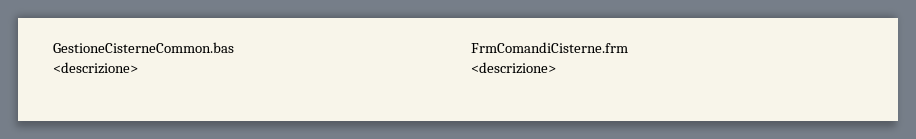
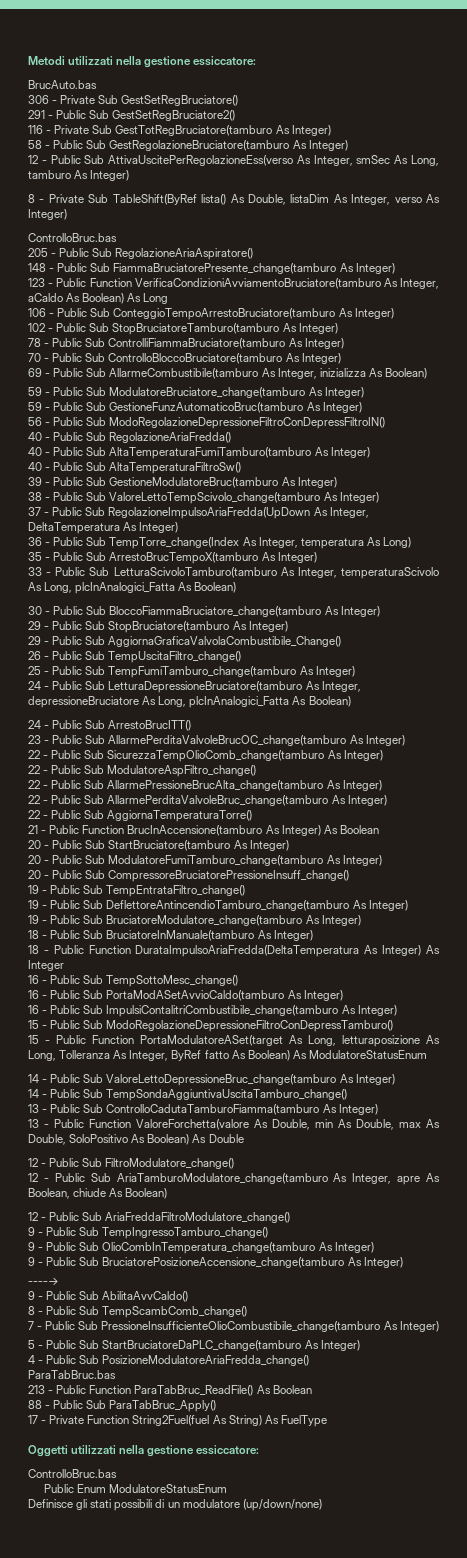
[53,42,234,53] [53,62,138,74] [471,42,628,53] [471,62,556,74] GestioneCisterneCommon.bas // <descrizione> // FrmComandiCisterne.frm // <descrizione> -> [28,56,257,68] [28,80,97,89] [28,95,239,106] [28,110,236,121] [28,125,331,136] [28,140,348,151] [28,155,439,166] [28,170,130,181] [28,194,441,205] [28,209,67,220] [28,233,117,242] [28,248,254,260] [28,263,395,274] [28,278,440,289] [28,293,169,304] [28,308,394,320] [28,323,338,335] [28,338,344,349] [28,353,341,364] [28,368,427,379] [28,387,364,398] [28,402,362,413] [28,417,386,429] [28,432,232,443] [28,447,370,459] [28,462,242,474] [28,477,337,488] [28,492,379,504] [28,507,369,519] [28,522,179,534] [28,537,411,549] [28,552,317,564] [28,567,439,579] [28,582,237,594] [28,606,380,617] [28,621,288,633] [28,636,342,647] [28,651,242,663] [28,666,355,678] [28,681,361,693] [28,696,351,708] [28,720,192,731] [28,735,405,746] [28,750,383,762] [28,765,257,777] [28,780,382,791] [28,795,387,806] [28,810,253,822] [28,825,379,836] [28,840,289,851] [28,855,382,866] [28,870,350,882] [28,885,246,897] [28,900,408,911] [28,915,361,926] [28,930,313,941] [28,945,440,957] [28,960,64,971] [28,975,239,987] [28,990,343,1001] [28,1005,397,1017] [28,1020,394,1032] [28,1035,440,1047] [28,1050,427,1061] [28,1074,395,1086] [28,1089,348,1101] [28,1104,378,1115] [28,1119,440,1130] [28,1134,244,1145] [28,1158,235,1169] [28,1173,440,1185] [28,1188,168,1199] [28,1212,291,1223] [28,1227,269,1239] [28,1242,374,1254] [28,1257,403,1268] [28,1277,59,1285] [28,1291,189,1302] [28,1306,248,1318] [28,1321,439,1332] [28,1340,360,1351] [28,1355,310,1366] [28,1370,116,1379] [28,1385,312,1396] [28,1400,217,1412] [28,1415,327,1427] [28,1445,260,1457] [28,1469,117,1478] [44,1484,228,1493] [28,1499,322,1511] Metodi utilizzati nella gestione essiccatore: // BrucAuto.bas // 306 - Private Sub GestSetRegBruciatore() // 291 - Public Sub GestSetRegBruciatore2() // 116 - Private Sub GestTotRegBruciatore(tamburo As Integer) // 58 - Public Sub GestRegolazioneBruciatore(tamburo As Integer) // 12 - Public Sub AttivaUscitePerRegolazioneEss(verso As Integer, smSec As Long, tamburo As Integer) // 8 - Private Sub TableShift(ByRef lista() As Double, listaDim As Integer, verso As Integer) // ControlloBruc.bas // 205 - Public Sub RegolazioneAriaAspiratore() // 148 - Public Sub FiammaBruciatorePresente_change(tamburo As Integer) // 123 - Public Function VerificaCondizioniAvviamentoBruciatore(tamburo As Integer, aCaldo As Boolean) As Long // 106 - Public Sub ConteggioTempoArrestoBruciatore(tamburo As Integer) // 102 - Public Sub StopBruciatoreTamburo(tamburo As Integer) // 78 - Public Sub ControlliFiammaBruciatore(tamburo As Integer) // 70 - Public Sub ControlloBloccoBruciatore(tamburo As Integer) // 69 - Public Sub AllarmeCombustibile(tamburo As Integer, inizializza As Boolean) // 59 - Public Sub ModulatoreBruciatore_change(tamburo As Integer) // 59 - Public Sub GestioneFunzAutomaticoBruc(tamburo As Integer) // 56 - Public Sub ModoRegolazioneDepressioneFiltroConDepressFiltroIN() // 40 - Public Sub RegolazioneAriaFredda() // 40 - Public Sub AltaTemperaturaFumiTamburo(tamburo As Integer) // 40 - Public Sub AltaTemperaturaFiltroSw() // 39 - Public Sub GestioneModulatoreBruc(tamburo As Integer) // 38 - Public Sub ValoreLettoTempScivolo_change(tamburo As Integer) // 37 - Public Sub RegolazioneImpulsoAriaFredda(UpDown As Integer, DeltaTemperatura As Integer) // 36 - Public Sub TempTorre_change(Index As Integer, temperatura As Long) // 35 - Public Sub ArrestoBrucTempoX(tamburo As Integer) // 33 - Public Sub LetturaScivoloTamburo(tamburo As Integer, temperaturaScivolo As Long, plcInAnalogici_Fatta As Boolean) // 30 - Public Sub BloccoFiammaBruciatore_change(tamburo As Integer) // 29 - Public Sub StopBruciatore(tamburo As Integer) // 29 - Public Sub AggiornaGraficaValvolaCombustibile_Change() // 26 - Public Sub TempUscitaFiltro_change() // 25 - Public Sub TempFumiTamburo_change(tamburo As Integer) // 24 - Public Sub LetturaDepressioneBruciatore(tamburo As Integer, depressioneBruciatore As Long, plcInAnalogici_Fatta As Boolean) // 24 - Public Sub ArrestoBrucITT() // 23 - Public Sub AllarmePerditaValvoleBrucOC_change(tamburo As Integer) // 22 - Public Sub SicurezzaTempOlioComb_change(tamburo As Integer) // 22 - Public Sub ModulatoreAspFiltro_change() // 22 - Public Sub AllarmePressioneBrucAlta_change(tamburo As Integer) // 22 - Public Sub AllarmePerditaValvoleBruc_change(tamburo As Integer) // 22 - Public Sub AggiornaTemperaturaTorre() // 21 - Public Function BrucInAccensione(tamburo As Integer) As Boolean // 20 - Public Sub StartBruciatore(tamburo As Integer) // 20 - Public Sub ModulatoreFumiTamburo_change(tamburo As Integer) // 20 - Public Sub CompressoreBruciatorePressioneInsuff_change() // 19 - Public Sub TempEntrataFiltro_change() // 19 - Public Sub DeflettoreAntincendioTamburo_change(tamburo As Integer) // 19 - Public Sub BruciatoreModulatore_change(tamburo As Integer) // 18 - Public Sub BruciatoreInManuale(tamburo As Integer) // 18 - Public Function DurataImpulsoAriaFredda(DeltaTemperatura As Integer) As Integer // 16 - Public Sub TempSottoMesc_change() // 16 - Public Sub PortaModASetAvvioCaldo(tamburo As Integer) // 16 - Public Sub ImpulsiContalitriCombustibile_change(tamburo As Integer) // 15 - Public Sub ModoRegolazioneDepressioneFiltroConDepressTamburo() // 15 - Public Function PortaModulatoreASet(target As Long, letturaposizione As Long, Tolleranza As Integer, ByRef fatto As Boolean) As ModulatoreStatusEnum // 14 - Public Sub ValoreLettoDepressioneBruc_change(tamburo As Integer) // 14 - Public Sub TempSondaAggiuntivaUscitaTamburo_change() // 13 - Public Sub ControlloCadutaTamburoFiamma(tamburo As Integer) // 13 - Public Function ValoreForchetta(valore As Double, min As Double, max As Double, SoloPositivo As Boolean) As Double // 12 - Public Sub FiltroModulatore_change() // 12 - Public Sub AriaTamburoModulatore_change(tamburo As Integer, apre As Boolean, chiude As Boolean) // 12 - Public Sub AriaFreddaFiltroModulatore_change() // 9 - Public Sub TempIngressoTamburo_change() // 9 - Public Sub OlioCombInTemperatura_change(tamburo As Integer) // 9 - Public Sub BruciatorePosizioneAccensione_change(tamburo As Integer) // ----→ // 9 - Public Sub AbilitaAvvCaldo() // 8 - Public Sub TempScambComb_change() // 7 - Public Sub PressioneInsufficienteOlioCombustibile_change(tamburo As Integer) // 5 - Public Sub StartBruciatoreDaPLC_change(tamburo As Integer) // 4 - Public Sub PosizioneModulatoreAriaFredda_change() // ParaTabBruc.bas // 213 - Public Function ParaTabBruc_ReadFile() As Boolean // 88 - Public Sub ParaTabBruc_Apply() // 17 - Private Function String2Fuel(fuel As String) As FuelType // Oggetti utilizzati nella gestione essiccatore: // ControlloBruc.bas // Public Enum ModulatoreStatusEnum // Definisce gli stati possibili di un modulatore (up/down/none)

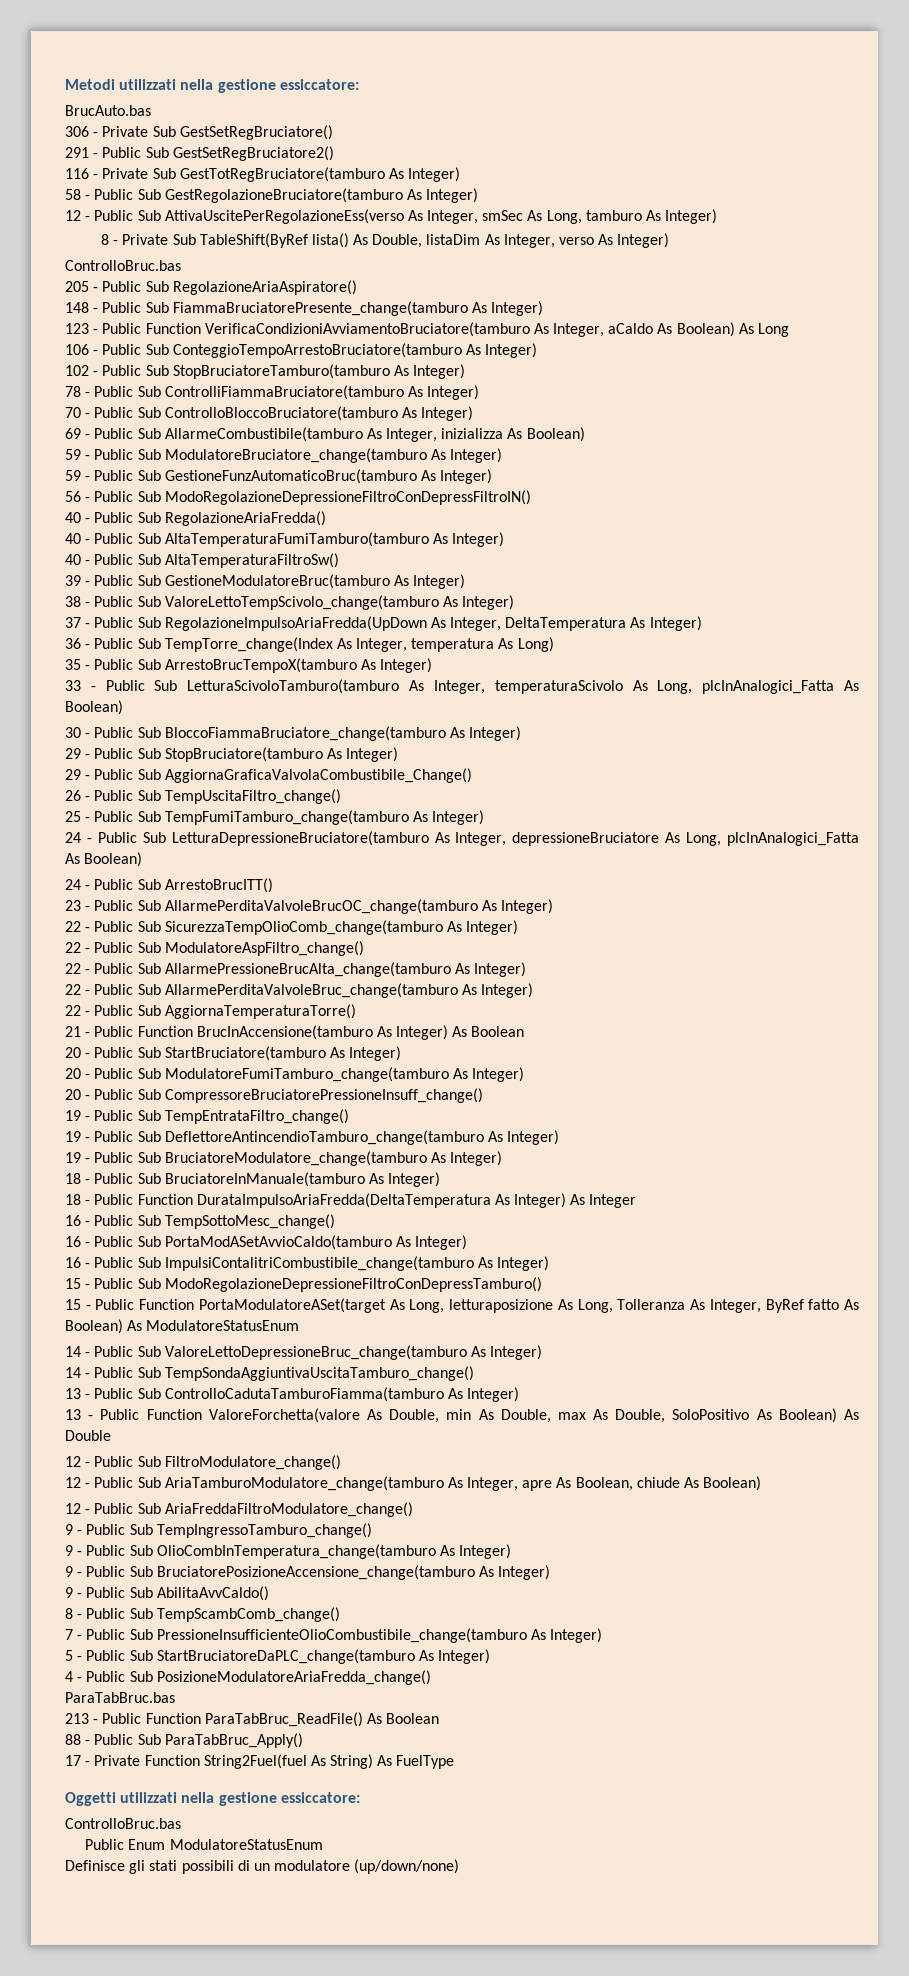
[28,1277,59,1285] // ----→ -> (551, 1572) none

